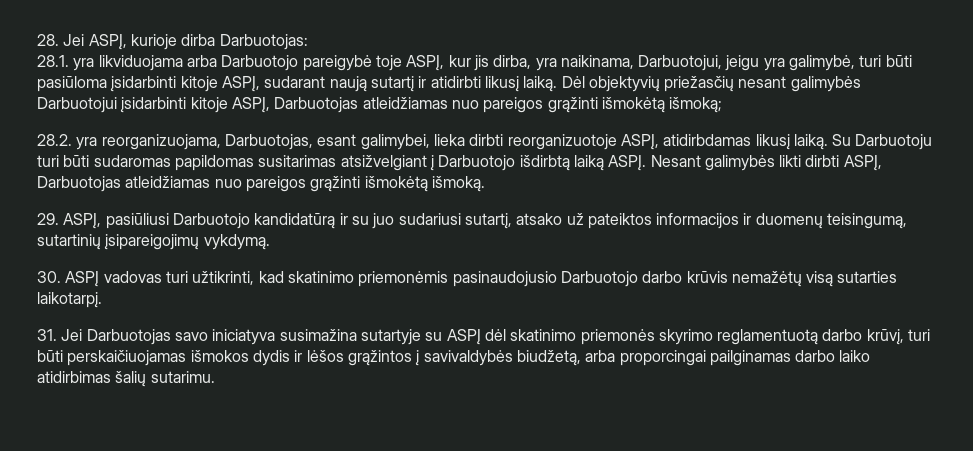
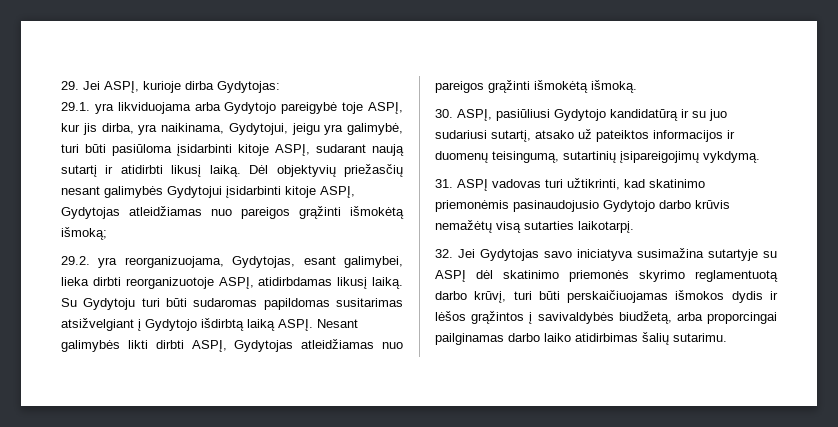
[37,34,59,46] 28. -> [61,81,79,90] 29.
[219,34,308,50] [37,55,69,67] Darbuotojas: // 28.1. -> [217,81,280,93] [61,102,90,111] Gydytojas: // 29.1.
[221,55,299,71] Darbuotojo -> [224,102,277,114] Gydytojo
[638,55,723,71] Darbuotojui, -> [228,123,288,135] Gydytojui,
[37,97,359,113] Darbuotojui įsidarbinti kitoje ASPĮ, Darbuotojas -> [167,186,355,198] [61,207,120,219] Gydytojui įsidarbinti kitoje ASPĮ, Gydytojas
[37,134,72,146] 28.2. -> [61,256,90,265] 29.2.
[224,134,313,150] Darbuotojas, -> [232,256,296,268] Gydytojas,
[855,134,933,150] Darbuotoju -> [83,298,136,310] Gydytoju
[438,155,516,171] Darbuotojo -> [145,319,197,331] Gydytojo
[37,176,121,192] Darbuotojas -> [234,340,294,352] Gydytojas
[37,213,59,225] 29. -> [435,109,453,118] 30.
[172,213,250,229] Darbuotojo -> [554,109,606,121] Gydytojo
[37,271,61,283] 30. -> [435,179,453,188] 31.
[560,271,638,287] Darbuotojo -> [603,200,655,212] Gydytojo
[37,329,171,345] 31. Jei Darbuotojas -> [435,249,539,261] 32. Jei Gydytojas

